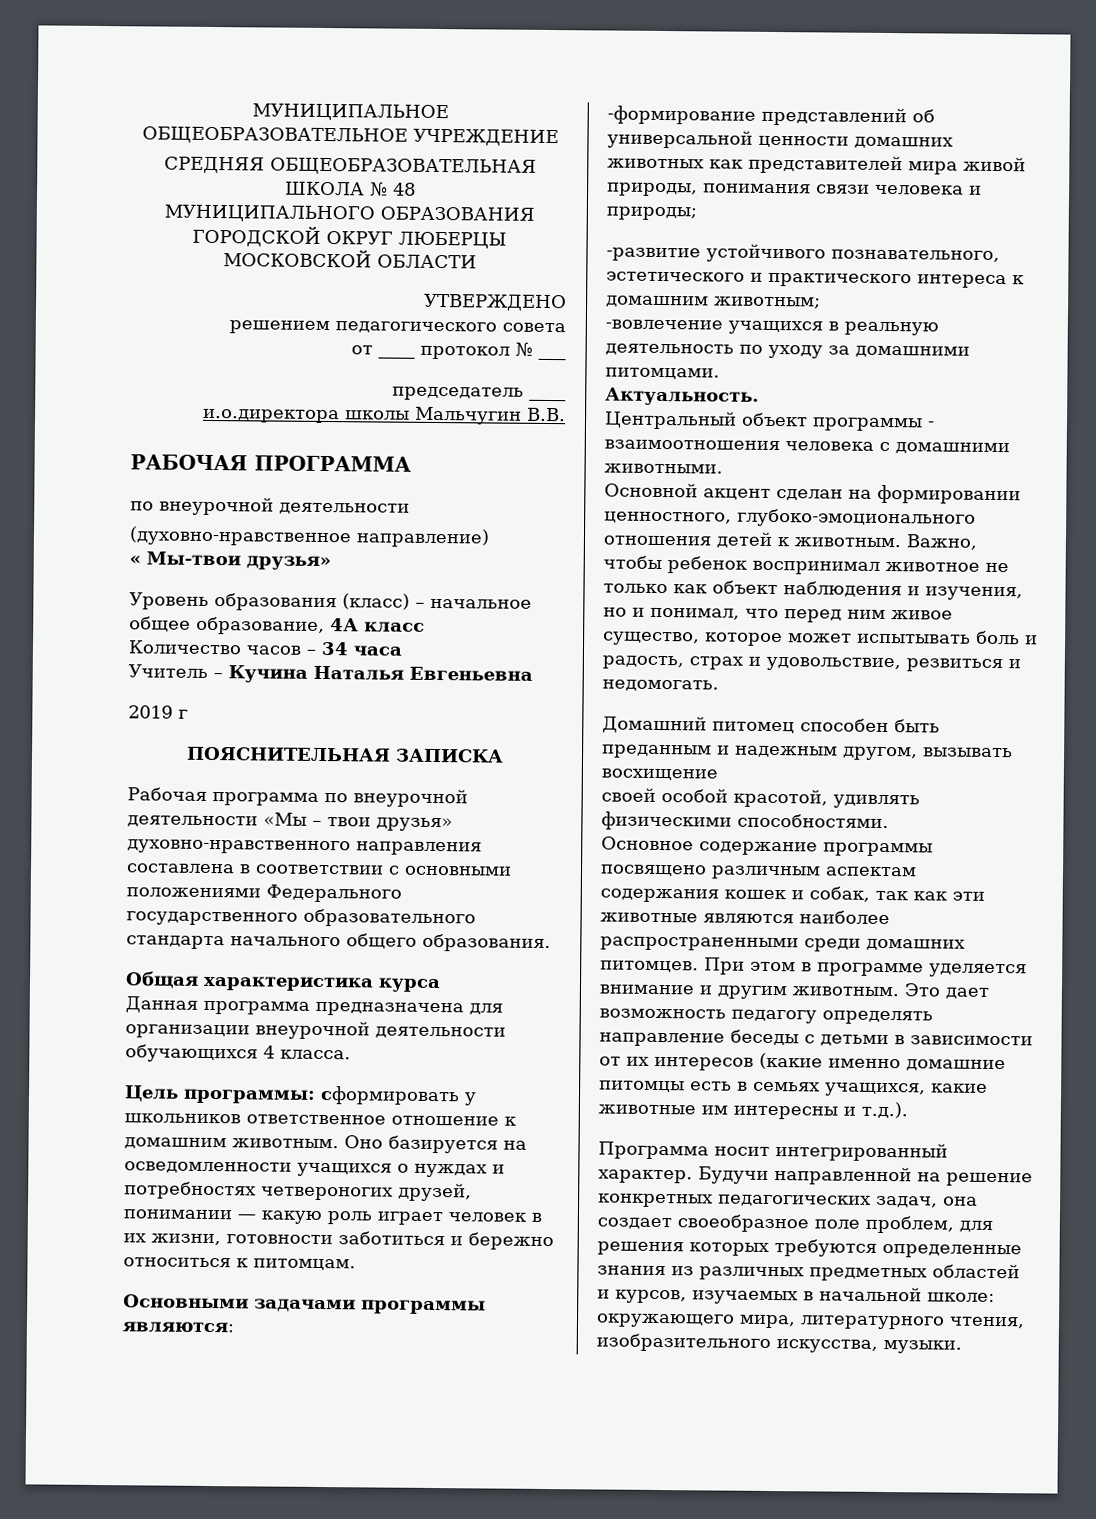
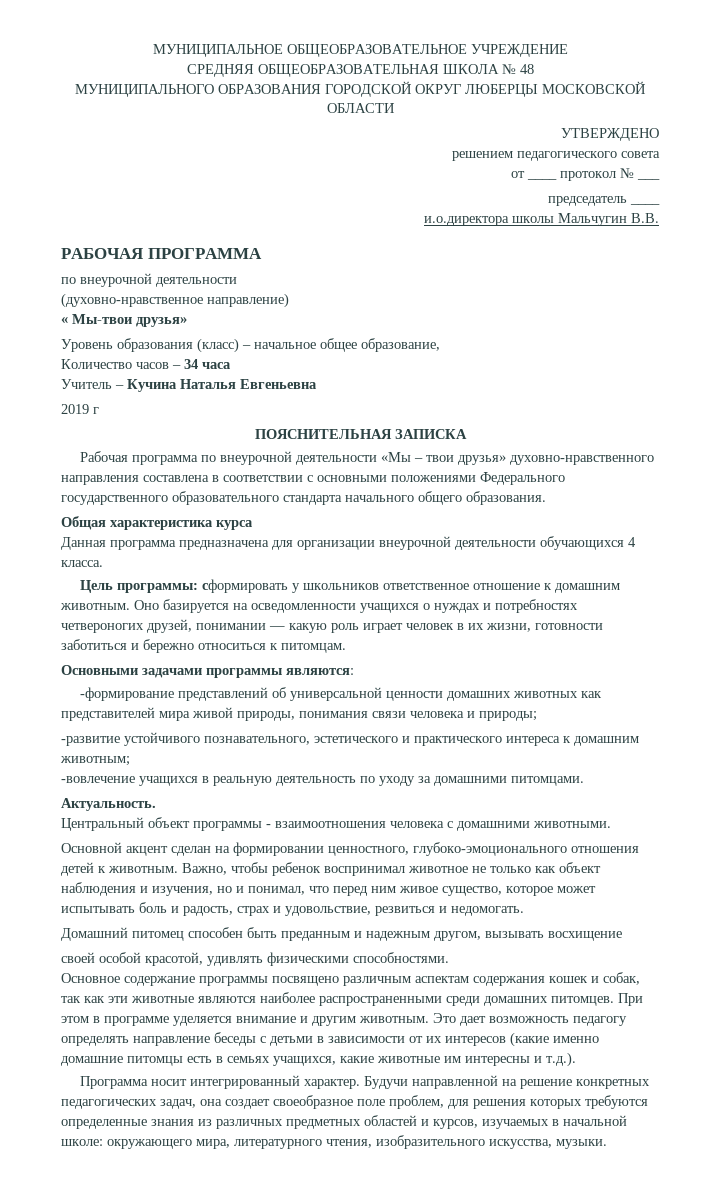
[330,618,425,633] 4А класс -> (440, 345) none

